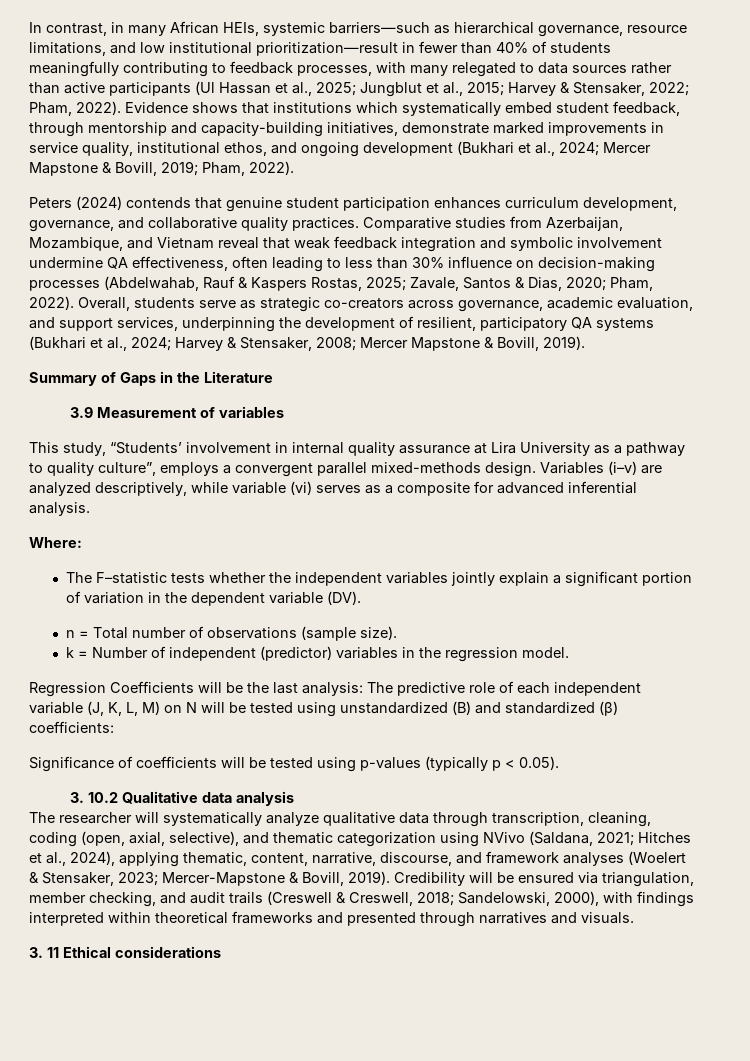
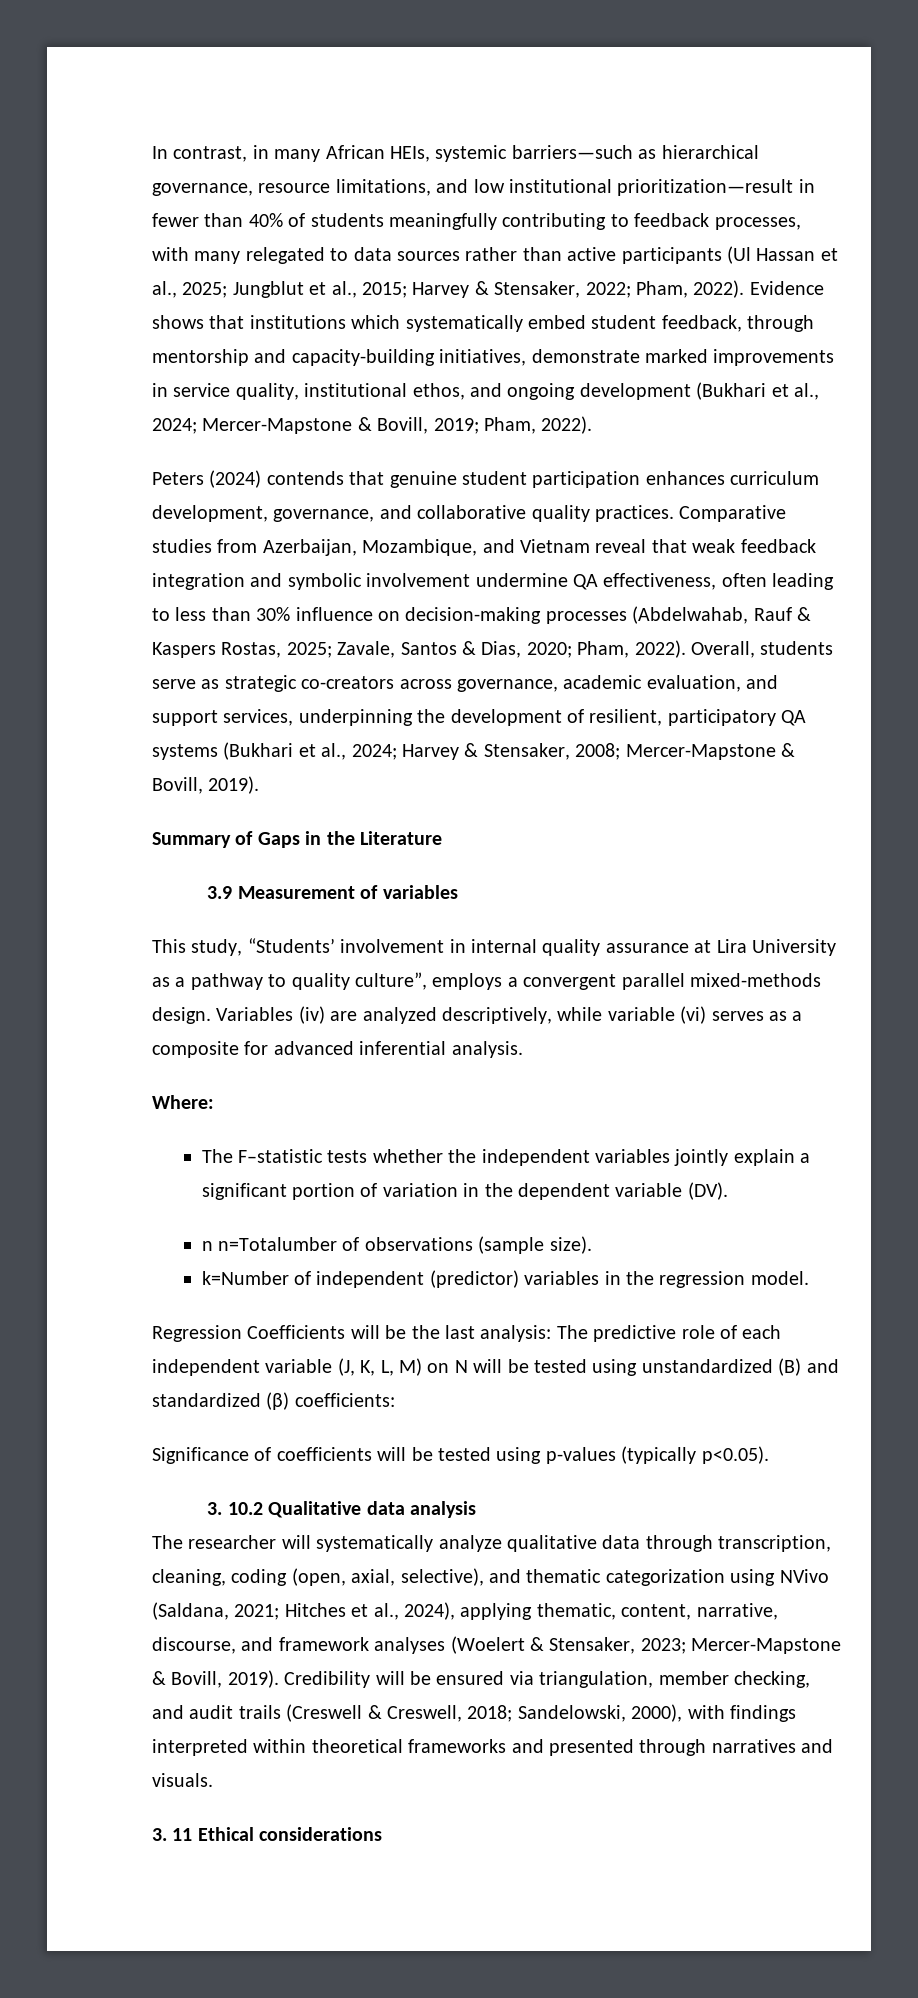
[603,142,651,153] [29,162,98,176] Mercer Mapstone -> [202,418,353,434] Mercer-Mapstone
[360,337,480,351] Mercer Mapstone -> [625,744,776,760] Mercer-Mapstone
[608,461,637,475] (i–v) -> [298,1006,325,1024] (iv)
[78,627,186,639] = Total number -> [218,1237,338,1251] n=Totalumber
[65,647,148,658] k = Number -> [201,1271,289,1285] k=Number
[492,756,559,771] p < 0.05). -> [701,1446,769,1464] p<0.05).

